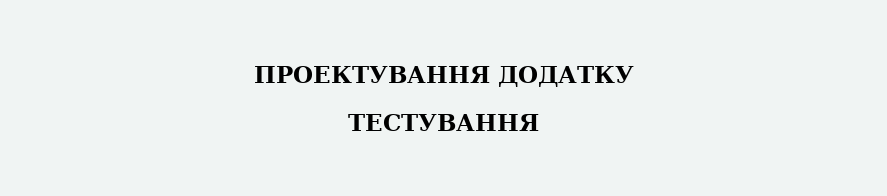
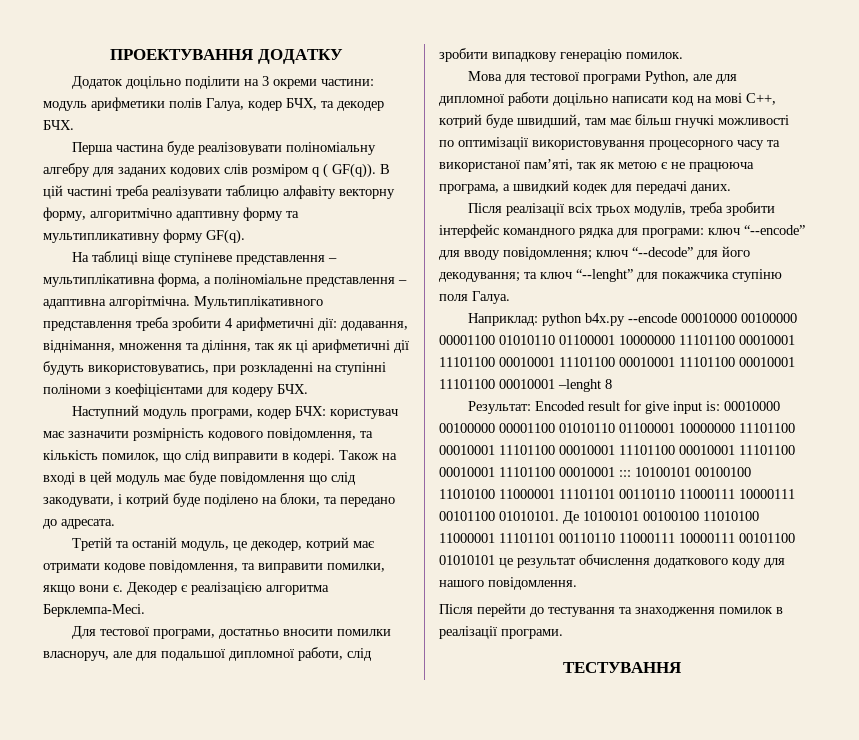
(634, 76) none -> [71,76,374,89] [43,97,384,111] [43,120,74,130] [71,141,376,155] [43,163,390,178] [43,185,395,199] [43,207,299,221] [43,229,245,244] [71,251,337,265] [43,273,407,287] [43,296,323,309] [43,317,408,331] [43,339,409,353] [43,361,386,375] [43,383,308,397] [71,405,398,419] [43,428,373,441] [43,450,397,463] [43,471,356,485] [43,493,395,507] [43,519,115,529] [71,537,374,551] [43,560,385,573] [43,582,329,595] [43,604,145,617] [71,626,391,639] [43,647,372,661] [439,48,683,62] [467,71,737,84] [439,92,776,106] [439,114,789,128] [439,137,780,150] [439,159,754,172] [439,180,731,194] [467,202,775,216] [439,224,805,238] [439,246,750,260] [439,269,782,282] [439,291,510,304] [467,313,797,326] [439,335,795,345] [439,357,795,367] [439,379,612,392] [467,400,780,414] [439,423,795,433] [439,445,795,455] [439,467,751,477] [439,489,795,499] [439,511,759,524] [439,533,795,543] [439,554,785,568] [439,577,577,590] [439,603,783,617] [439,626,563,639] // Додаток доцільно поділити на 3 окреми частини: модуль арифметики полів Галуа, кодер БЧХ, та декодер БЧХ. // Перша частина буде реалізовувати поліноміальну алгебру для заданих кодових слів розміром q ( GF(q)). В цій частині треба реалізувати таблицю алфавіту векторну форму, алгоритмічно адаптивну форму та мультипликативну форму GF(q). // На таблиці віще ступіневе представлення – мультиплікативна форма, а поліноміальне представлення – адаптивна алгорітмічна. Мультиплікативного представлення треба зробити 4 арифметичні дії: додавання, віднімання, множення та діління, так як ці арифметичні дії будуть використовуватись, при розкладенні на ступінні поліноми з коефіцієнтами для кодеру БЧХ. // Наступний модуль програми, кодер БЧХ: користувач має зазначити розмірність кодового повідомлення, та кількість помилок, що слід виправити в кодері. Також на вході в цей модуль має буде повідомлення що слід закодувати, і котрий буде поділено на блоки, та передано до адресата. // Третій та останій модуль, це декодер, котрий має отримати кодове повідомлення, та виправити помилки, якщо вони є. Декодер є реалізацією алгоритма Берклемпа-Месі. // Для тестової програми, достатньо вносити помилки власноруч, але для подальшої дипломної работи, слід зробити випадкову генерацію помилок. // Мова для тестової програми Python, але для дипломної работи доцільно написати код на мові C++, котрий буде швидший, там має більш гнучкі можливості по оптимізації використовування процесорного часу та використаної пам’яті, так як метою є не працююча програма, а швидкий кодек для передачі даних. // Після реалізації всіх трьох модулів, треба зробити інтерфейс командного рядка для програми: ключ “--encode” для вводу повідомлення; ключ “--decode” для його декодування; та ключ “--lenght” для покажчика ступіню поля Галуа. // Наприклад: python b4x.py --encode 00010000 00100000 00001100 01010110 01100001 10000000 11101100 00010001 11101100 00010001 11101100 00010001 11101100 00010001 11101100 00010001 –lenght 8 // Результат: Encoded result for give input is: 00010000 00100000 00001100 01010110 01100001 10000000 11101100 00010001 11101100 00010001 11101100 00010001 11101100 00010001 11101100 00010001 ::: 10100101 00100100 11010100 11000001 11101101 00110110 11000111 10000111 00101100 01010101. Де 10100101 00100100 11010100 11000001 11101101 00110110 11000111 10000111 00101100 01010101 це результат обчислення додаткового коду для нашого повідомлення. // Після перейти до тестування та знаходження помилок в реалізації програми.

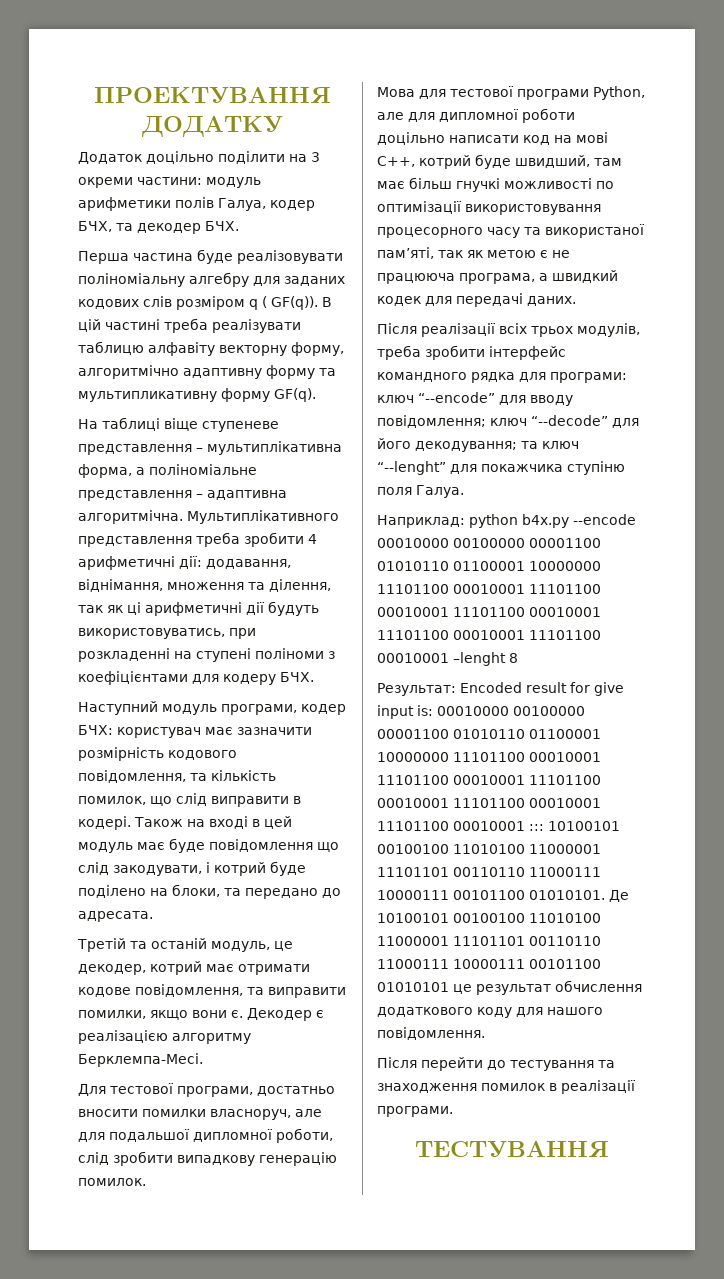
[173,252,232,265] ступіневе -> [202,421,279,432] ступеневе
[109,296,190,309] алгорітмічна. -> [78,510,183,524] алгоритмічна.
[202,340,251,353] діління, -> [269,579,331,592] ділення,
[335,362,386,375] ступінні -> [196,648,251,662] ступені
[266,585,329,595] алгоритма -> [172,1033,251,1044] алгоритму
[298,647,343,661] работи, -> [276,1128,333,1143] роботи,
[508,92,549,106] работи -> [522,108,575,123] роботи

